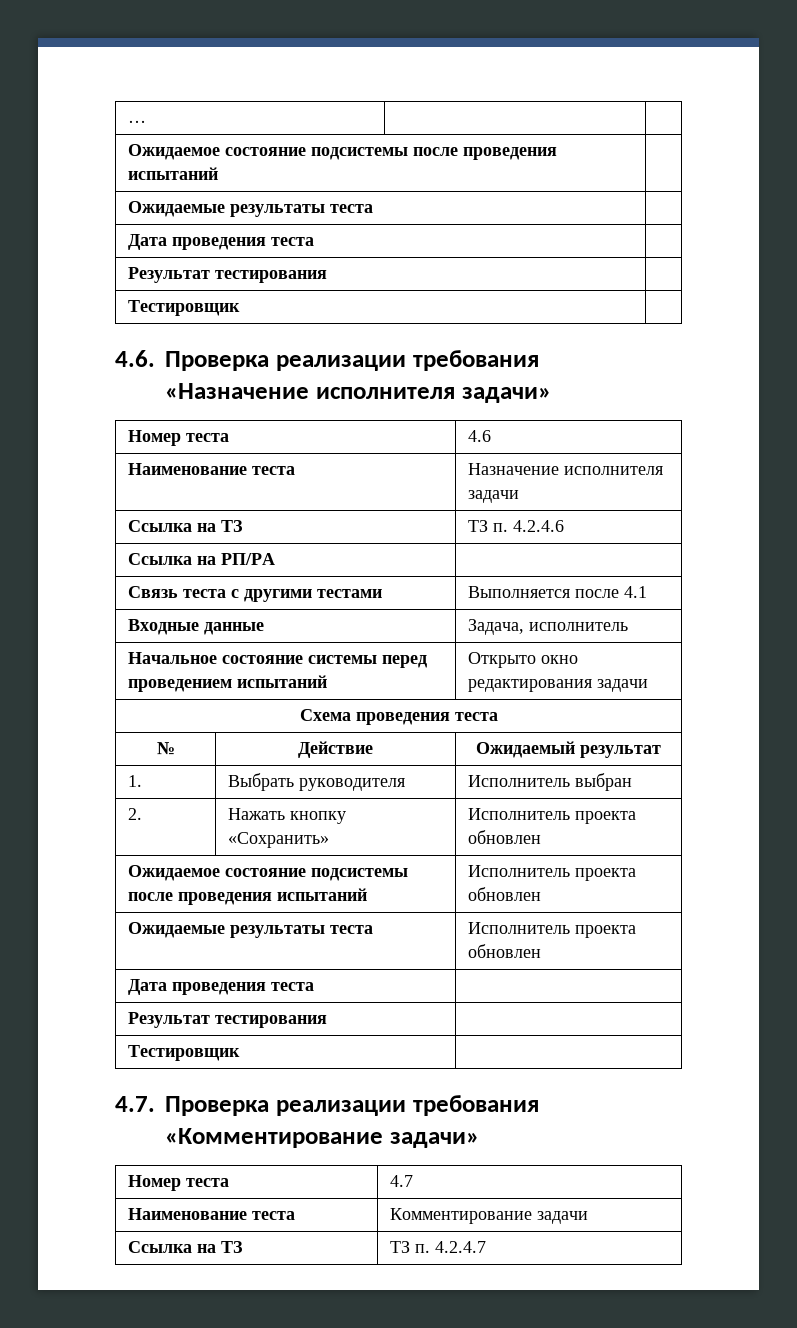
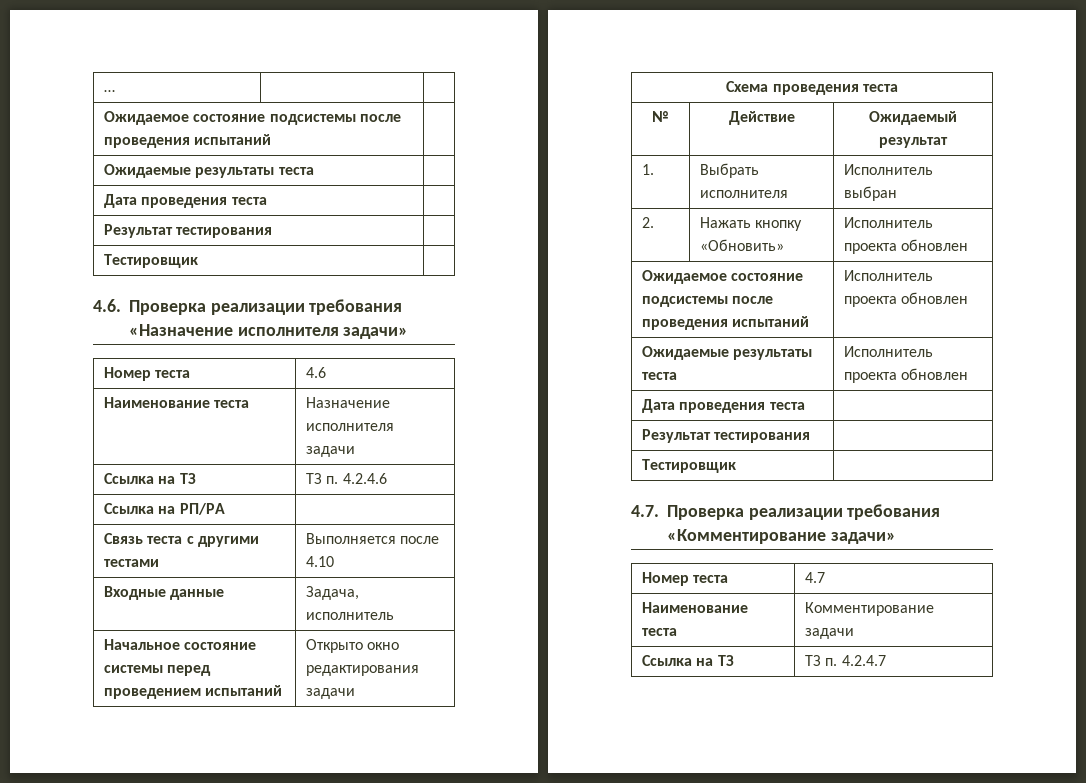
[623,586,647,598] 4.1 -> [306,556,335,567] 4.10
[298,778,405,791] руководителя -> [700,190,789,198] исполнителя
[227,832,329,848] «Сохранить» -> [700,239,785,251] «Обновить»

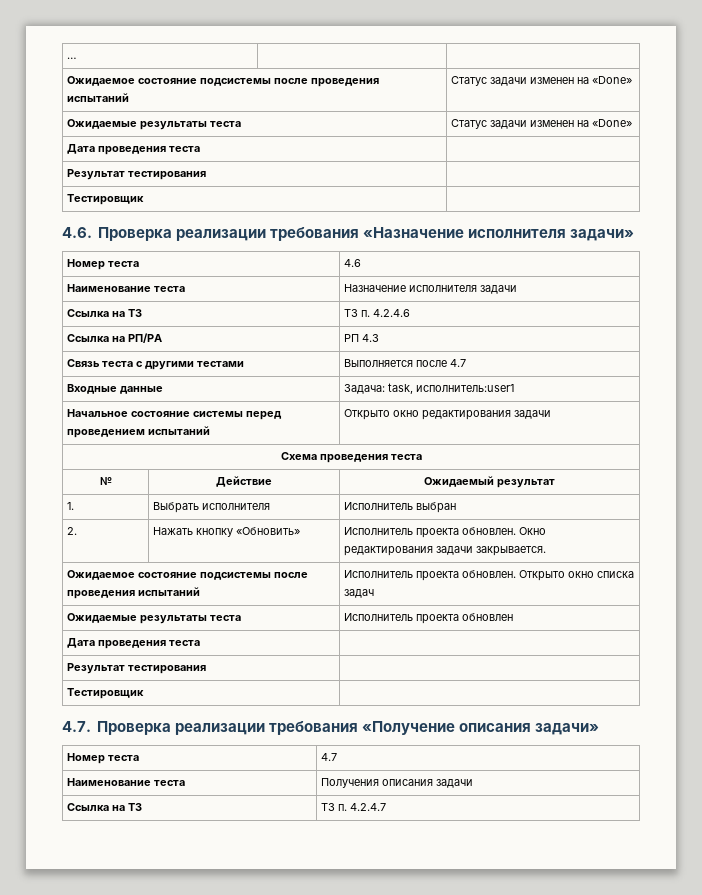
[104,164,314,178] // Ожидаемые результаты теста | -> [451,76,633,86] [67,119,242,130] [451,119,633,129] Статус задачи изменен на «Done» // Ожидаемые результаты теста | Статус задачи изменен на «Done»
(225, 509) none -> [344,334,380,342] РП 4.3
[306,556,335,567] 4.10 -> [450,359,467,367] 4.7
[306,586,360,600] [306,612,395,620] Задача, исполнитель -> [344,383,515,394] Задача: task, исполнитель:user1
[901,239,969,251] обновлен -> [462,527,547,535] [344,546,547,556] обновлен. Окно редактирования задачи закрывается.
[901,292,969,304] обновлен -> [462,570,635,581] [344,589,375,598] обновлен. Открыто окно списка задач
[666,529,826,544] «Комментирование -> [361,721,531,735] «Получение описания
[805,602,935,616] Комментирование -> [321,778,434,788] Получения описания

